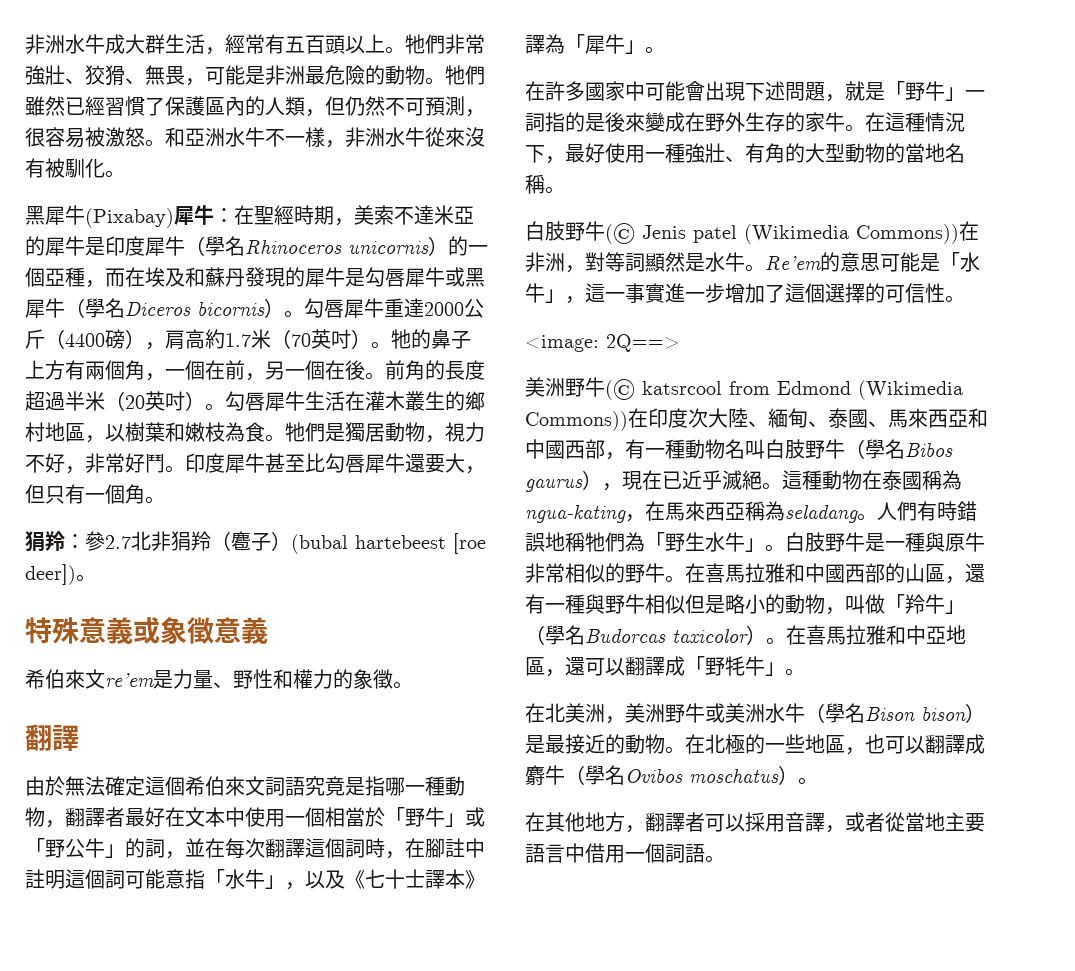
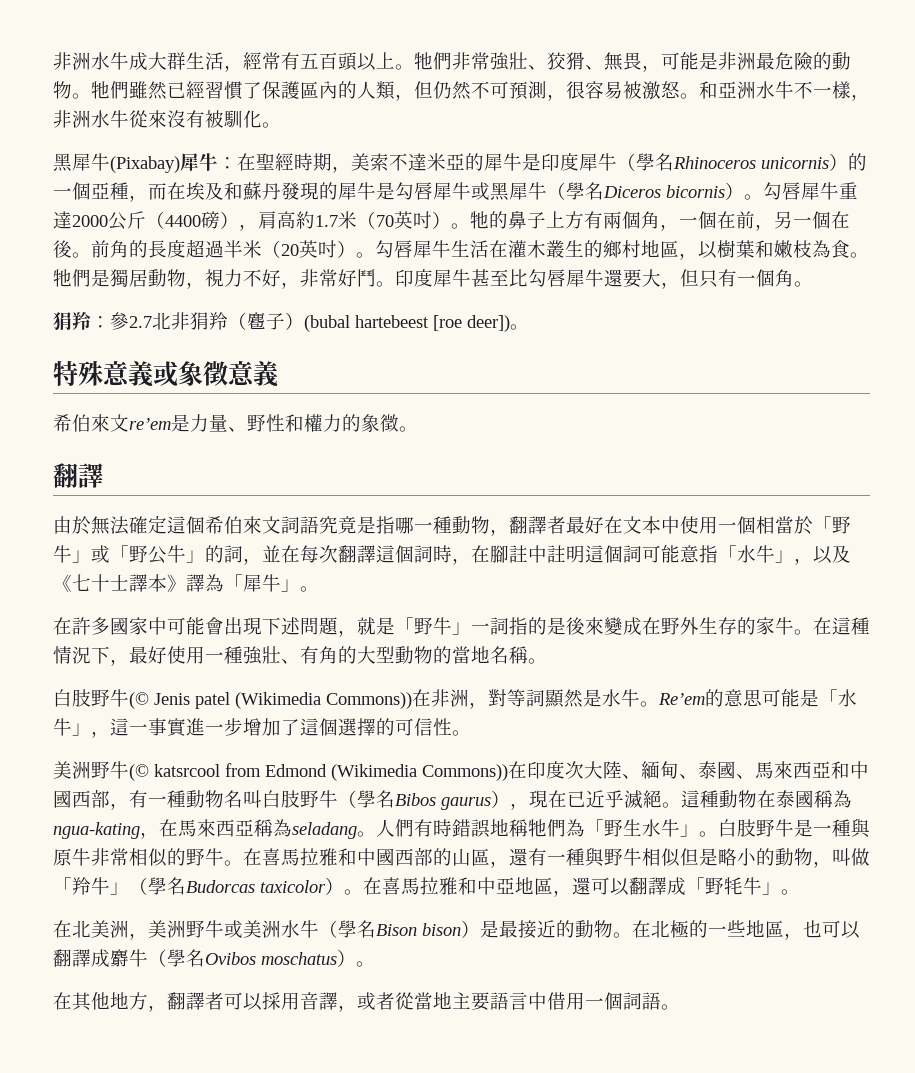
[525,334,680,352] // <image: 2Q==> -> (471, 733) none

